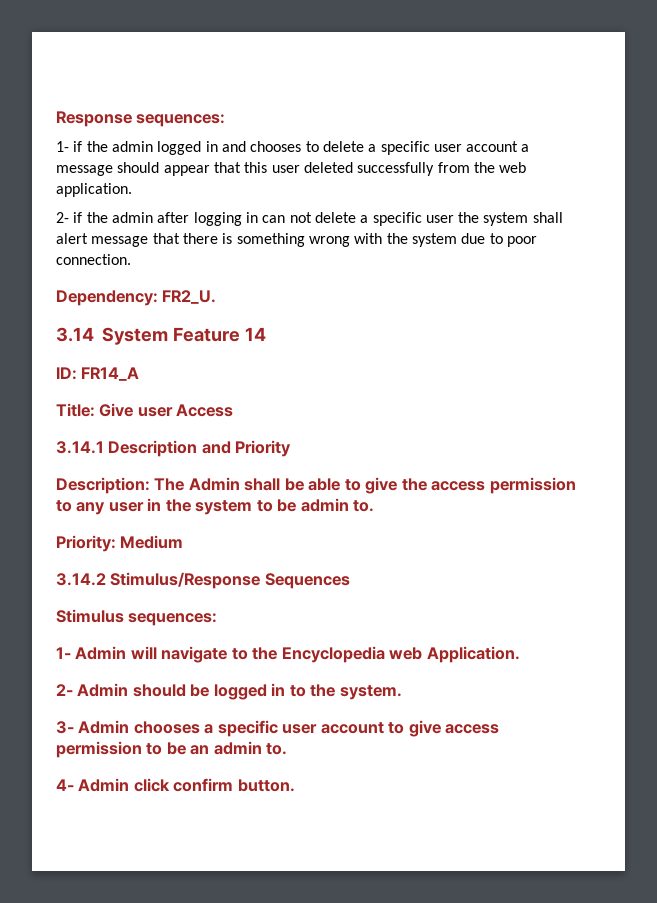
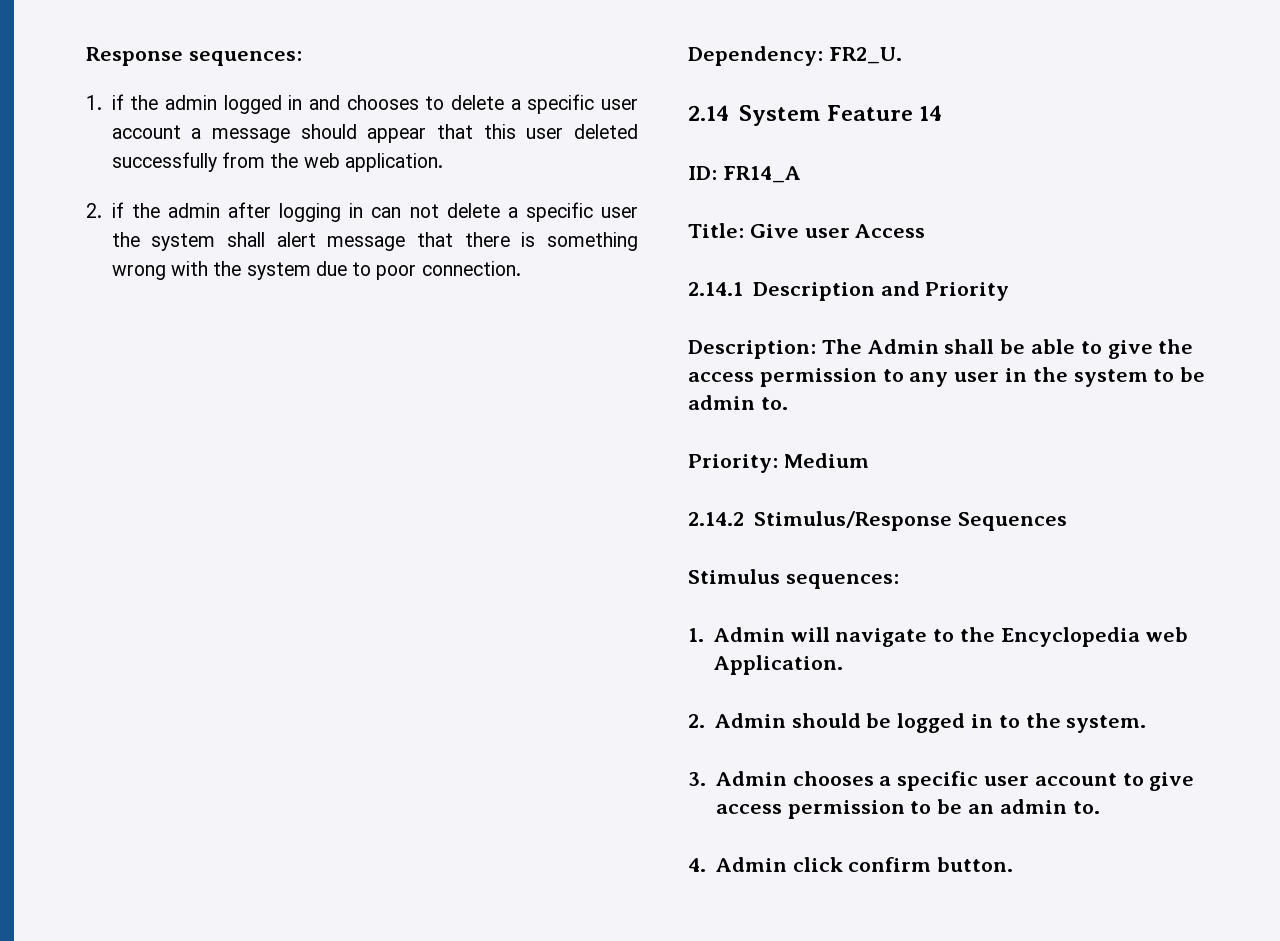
[56,141,69,152] 1- -> [86,95,102,110] 1.
[56,212,69,223] 2- -> [86,203,102,218] 2.
[56,327,94,342] 3.14 -> [688,105,729,121] 2.14
[56,441,104,454] 3.14.1 -> [688,282,743,296] 2.14.1
[56,573,106,586] 3.14.2 -> [688,512,744,526] 2.14.2
[56,647,71,659] 1- -> [688,628,704,642] 1.
[56,684,73,696] 2- -> [688,714,705,728] 2.
[56,721,74,734] 3- -> [688,772,706,786] 3.
[56,779,74,791] 4- -> [688,858,706,872] 4.

